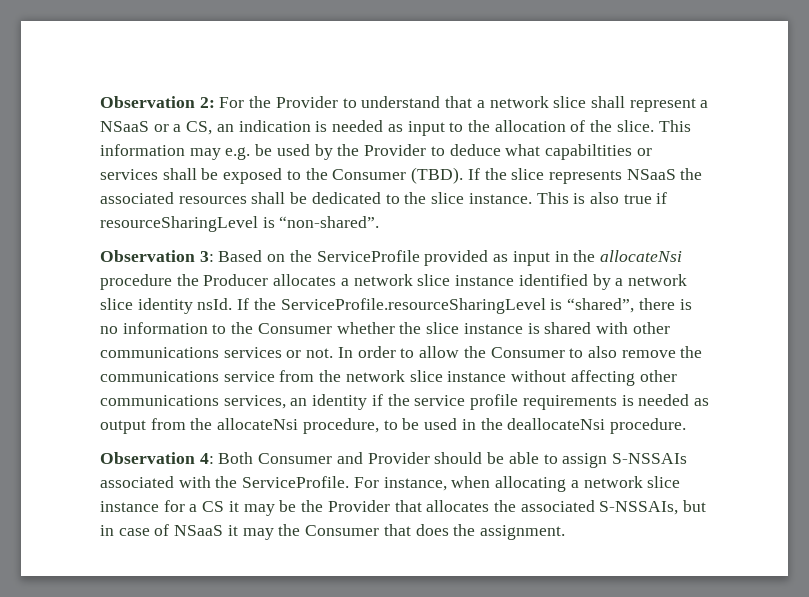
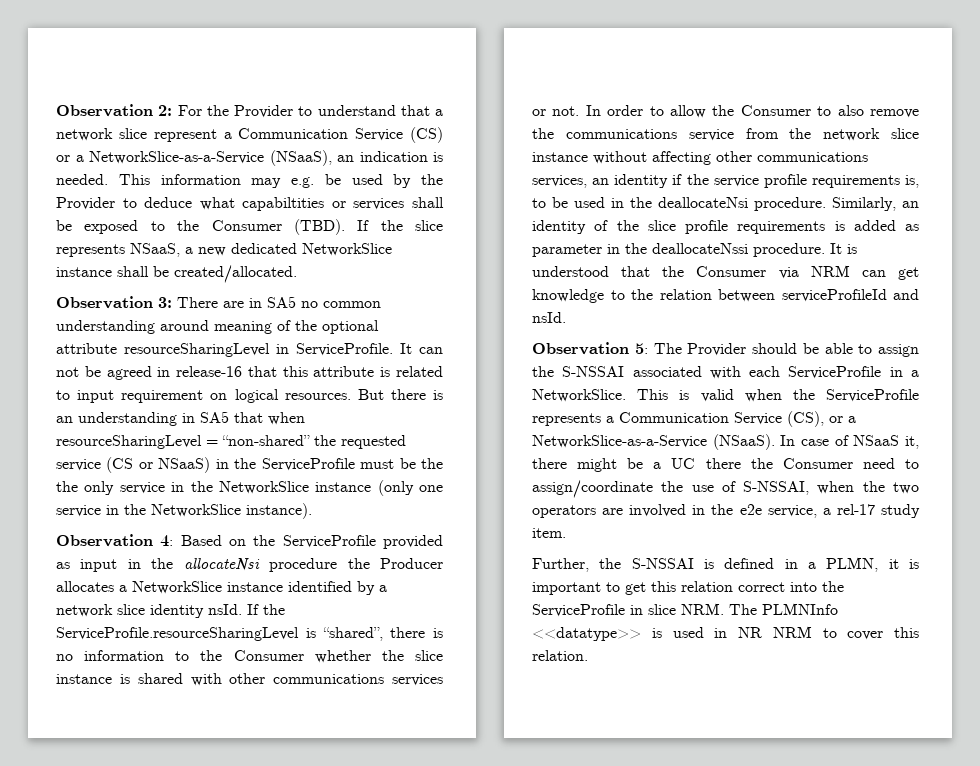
[590,96,625,108] shall -> (147, 133) none
[100,120,654,136] NSaaS or a CS, an indication is needed as input to the allocation of the slice. -> [238,127,443,143] [56,150,443,166] [56,174,108,185] Communication Service (CS) or a NetworkSlice-as-a-Service (NSaaS), an indication is needed.
[626,168,703,180] [100,192,668,204] [100,216,380,232] [100,250,214,262] NSaaS the associated resources shall be dedicated to the slice instance. This is also true if resourceSharingLevel is “non-shared”. // Observation 3: -> [130,243,392,257] [56,265,297,283] [56,296,381,309] [56,320,379,334] [56,343,443,357] [56,366,443,380] [56,389,443,403] [56,411,305,426] [56,435,406,449] [56,457,444,473] [56,480,443,496] [56,503,312,519] [56,534,174,547] NSaaS, a new dedicated NetworkSlice instance shall be created/allocated. // Observation 3: There are in SA5 no common understanding around meaning of the optional attribute resourceSharingLevel in ServiceProfile. It can not be agreed in release-16 that this attribute is related to input requirement on logical resources. But there is an understanding in SA5 that when resourceSharingLevel = “non-shared” the requested service (CS or NSaaS) in the ServiceProfile must be the the only service in the NetworkSlice instance (only one service in the NetworkSlice instance). // Observation 4:
[353,274,451,286] network slice -> [132,581,222,594] NetworkSlice
[621,394,709,406] [100,418,379,434] is needed as output from the allocateNsi procedure, -> [905,175,919,188] is,
[100,452,363,464] // Observation 4: Both Consumer and -> [832,197,919,211] [532,220,919,234] [532,243,857,257] [532,265,919,280] [532,289,919,303] [532,312,566,323] [532,342,682,355] Similarly, an identity of the slice profile requirements is added as parameter in the deallocateNssi procedure. It is understood that the Consumer via NRM can get knowledge to the relation between serviceProfileId and nsId. // Observation 5: The
[611,453,687,464] [100,476,681,492] [100,500,707,516] [100,524,565,540] S-NSSAIs associated with the ServiceProfile. For instance, when allocating a network slice instance for a CS it may be the Provider that allocates the associated S-NSSAIs, but in case of NSaaS it may the Consumer that does the assignment. -> [532,366,919,379] [532,389,919,402] [532,411,856,427] [532,434,919,450] [532,458,919,472] [532,480,919,498] [532,504,920,518] [532,528,566,538] [532,557,919,572] [532,581,844,595] [532,603,838,617] [532,626,919,641] [532,650,588,661] the S-NSSAI associated with each ServiceProfile in a NetworkSlice. This is valid when the ServiceProfile represents a Communication Service (CS), or a NetworkSlice-as-a-Service (NSaaS). In case of NSaaS it, there might be a UC there the Consumer need to assign/coordinate the use of S-NSSAI, when the two operators are involved in the e2e service, a rel-17 study item. // Further, the S-NSSAI is defined in a PLMN, it is important to get this relation correct into the ServiceProfile in slice NRM. The PLMNInfo <<datatype>> is used in NR NRM to cover this relation.

